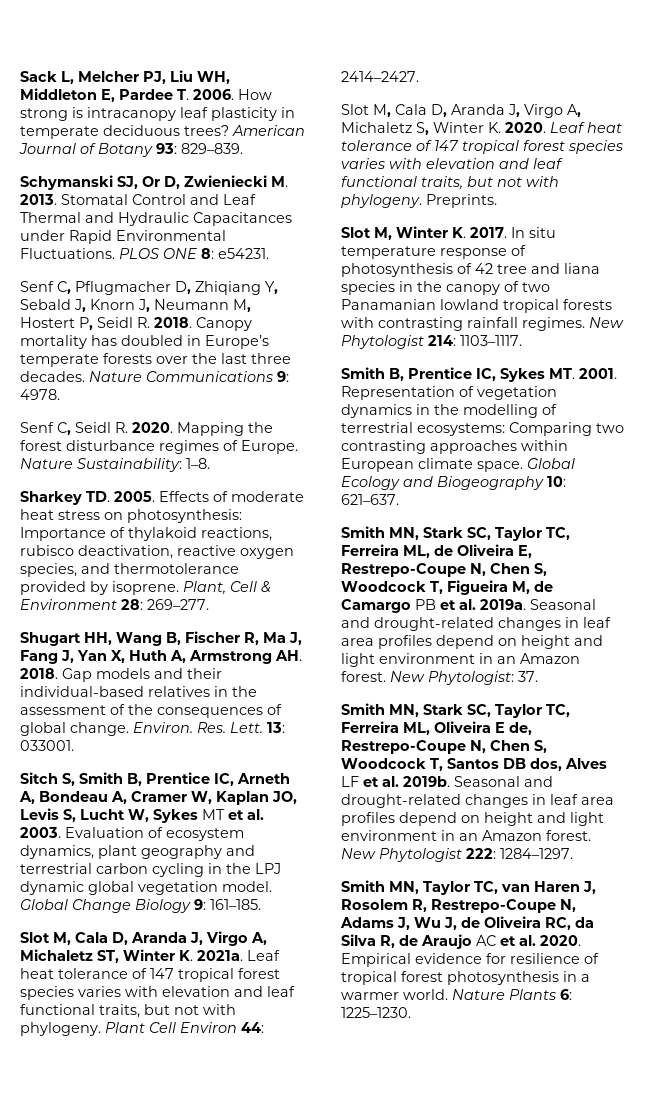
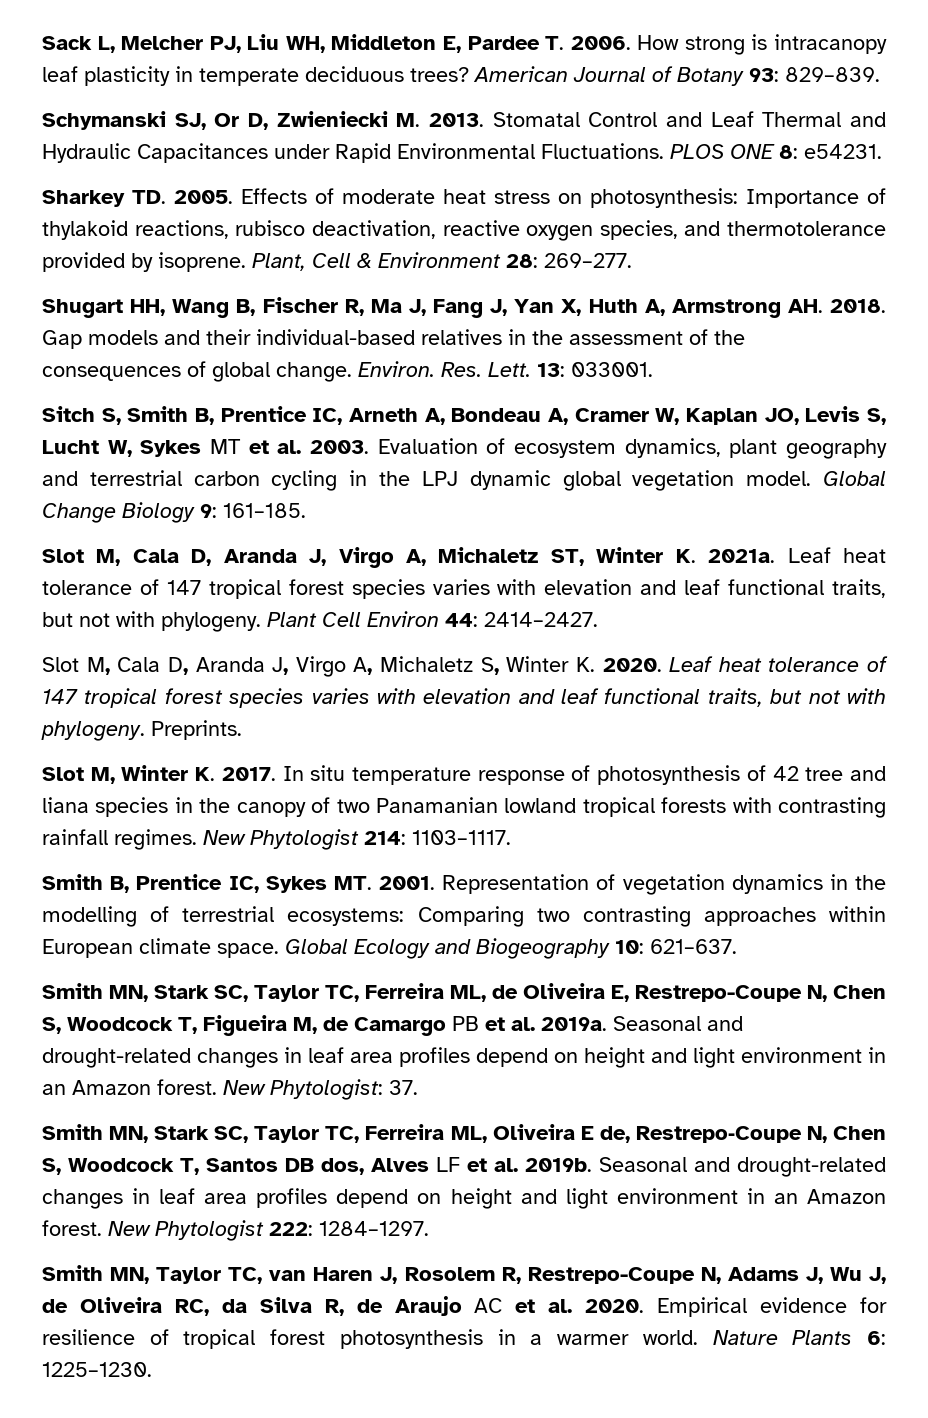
[20,281,278,295] [20,299,251,312] [20,317,252,331] [20,335,269,349] [20,353,291,367] [20,371,289,382] [20,389,60,400] [20,422,273,436] [20,440,298,454] [20,458,210,472] // Senf C, Pflugmacher D, Zhiqiang Y, Sebald J, Knorn J, Neumann M, Hostert P, Seidl R. 2018. Canopy mortality has doubled in Europe’s temperate forests over the last three decades. Nature Communications 9: 4978. // Senf C, Seidl R. 2020. Mapping the forest disturbance regimes of Europe. Nature Sustainability: 1–8. -> (882, 151) none

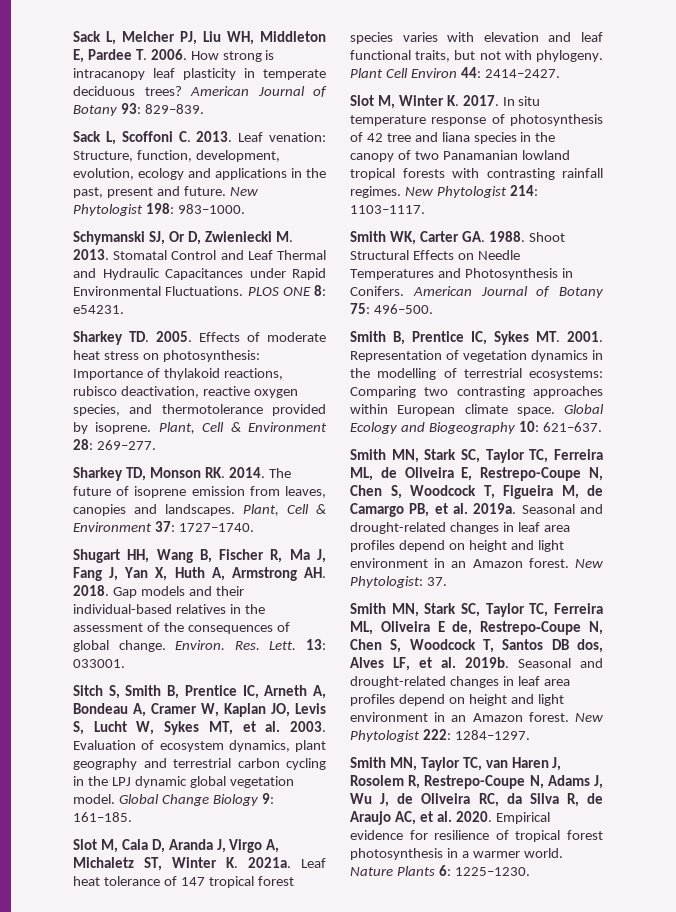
(880, 74) none -> [73,131,326,145] [73,150,280,162] [73,168,326,180] [73,186,258,198] [73,203,245,216] // Sack L, Scoffoni C. 2013. Leaf venation: Structure, function, development, evolution, ecology and applications in the past, present and future. New Phytologist 198: 983–1000.
(632, 260) none -> [73,467,291,481] [73,486,326,498] [73,504,326,516] [73,521,254,532] // Sharkey TD, Monson RK. 2014. The future of isoprene emission from leaves, canopies and landscapes. Plant, Cell & Environment 37: 1727–1740.
[210,439,241,454] MT -> [208,721,233,735] MT,
[42,656,888,677] [42,688,886,708] [41,720,242,741] // Slot M, Cala D, Aranda J, Virgo A, Michaletz S, Winter K. 2020. Leaf heat tolerance of 147 tropical forest species varies with elevation and leaf functional traits, but not with phylogeny. Preprints. -> (560, 73) none
(511, 837) none -> [350,231,565,245] [350,250,520,260] [350,268,573,280] [350,286,604,298] [350,303,433,314] // Smith WK, Carter GA. 1988. Shoot Structural Effects on Needle Temperatures and Photosynthesis in Conifers. American Journal of Botany 75: 496–500.
[452,1016,479,1031] PB -> [409,503,430,517] PB,
[436,1157,460,1172] LF -> [393,657,410,671] LF,
[474,1298,503,1313] AC -> [394,811,416,825] AC,

